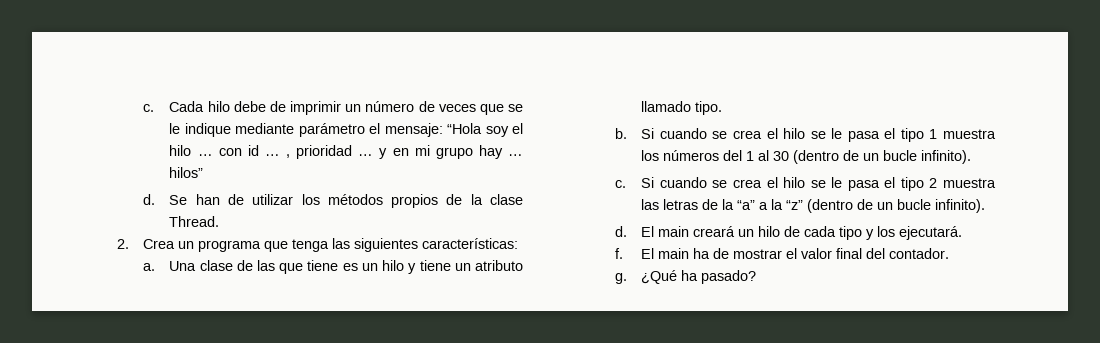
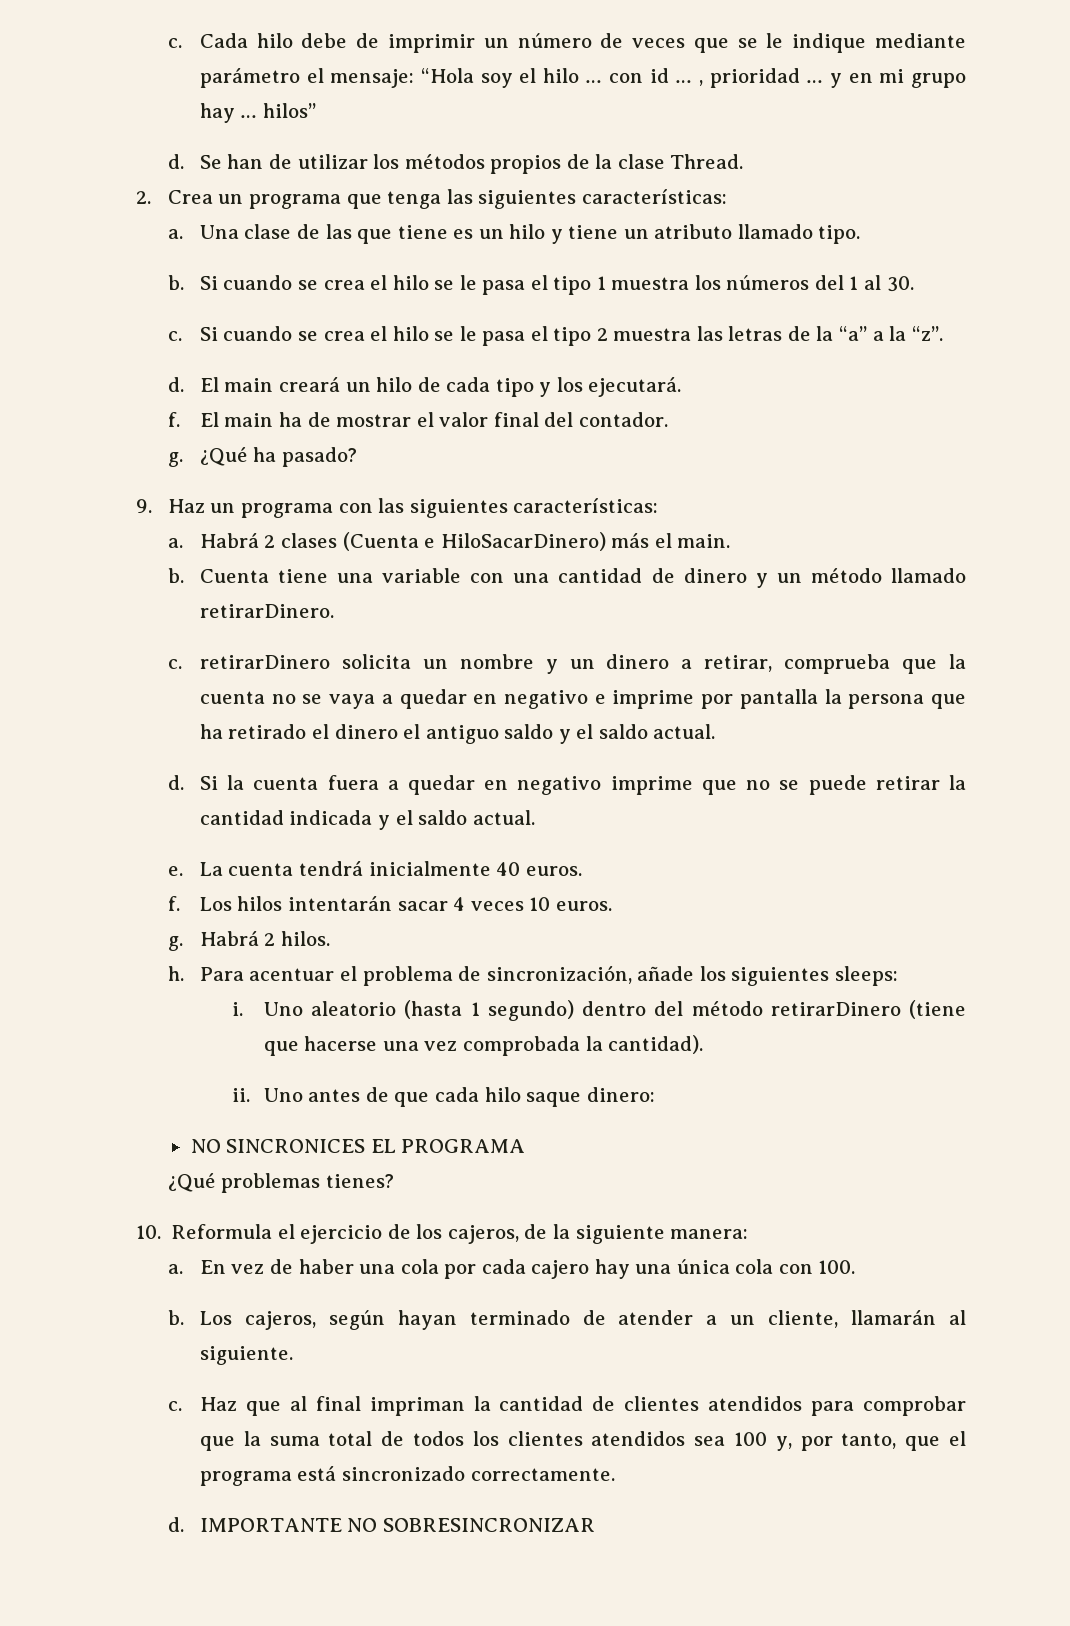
[773,150,972,164] 30 (dentro de un bucle infinito). -> [886,276,914,292] 30.
[786,199,986,213] “z” (dentro de un bucle infinito). -> [911,326,943,341] “z”.
(757, 277) none -> [135,498,659,518] [167,532,731,551] [167,568,966,588] [199,604,334,618] [167,654,966,674] [199,689,966,709] [199,724,716,744] [167,775,966,795] [199,810,535,830] [167,861,582,876] [167,896,612,911] [167,931,330,951] [167,965,898,986] [231,1000,967,1021] [263,1035,704,1056] [231,1087,655,1107] [190,1139,526,1153] [167,1173,395,1193] [135,1224,749,1244] [167,1259,856,1279] [167,1310,966,1330] [199,1346,293,1365] [167,1396,966,1416] [199,1431,966,1451] [199,1466,615,1486] [167,1517,595,1532] // 9. Haz un programa con las siguientes características: // a. Habrá 2 clases (Cuenta e HiloSacarDinero) más el main. // b. Cuenta tiene una variable con una cantidad de dinero y un método llamado retirarDinero. // c. retirarDinero solicita un nombre y un dinero a retirar, comprueba que la cuenta no se vaya a quedar en negativo e imprime por pantalla la persona que ha retirado el dinero el antiguo saldo y el saldo actual. // d. Si la cuenta fuera a quedar en negativo imprime que no se puede retirar la cantidad indicada y el saldo actual. // e. La cuenta tendrá inicialmente 40 euros. // f. Los hilos intentarán sacar 4 veces 10 euros. // g. Habrá 2 hilos. // h. Para acentuar el problema de sincronización, añade los siguientes sleeps: // i. Uno aleatorio (hasta 1 segundo) dentro del método retirarDinero (tiene que hacerse una vez comprobada la cantidad). // ii. Uno antes de que cada hilo saque dinero: // NO SINCRONICES EL PROGRAMA // ¿Qué problemas tienes? // 10. Reformula el ejercicio de los cajeros, de la siguiente manera: // a. En vez de haber una cola por cada cajero hay una única cola con 100. // b. Los cajeros, según hayan terminado de atender a un cliente, llamarán al siguiente. // c. Haz que al final impriman la cantidad de clientes atendidos para comprobar que la suma total de todos los clientes atendidos sea 100 y, por tanto, que el programa está sincronizado correctamente. // d. IMPORTANTE NO SOBRESINCRONIZAR

